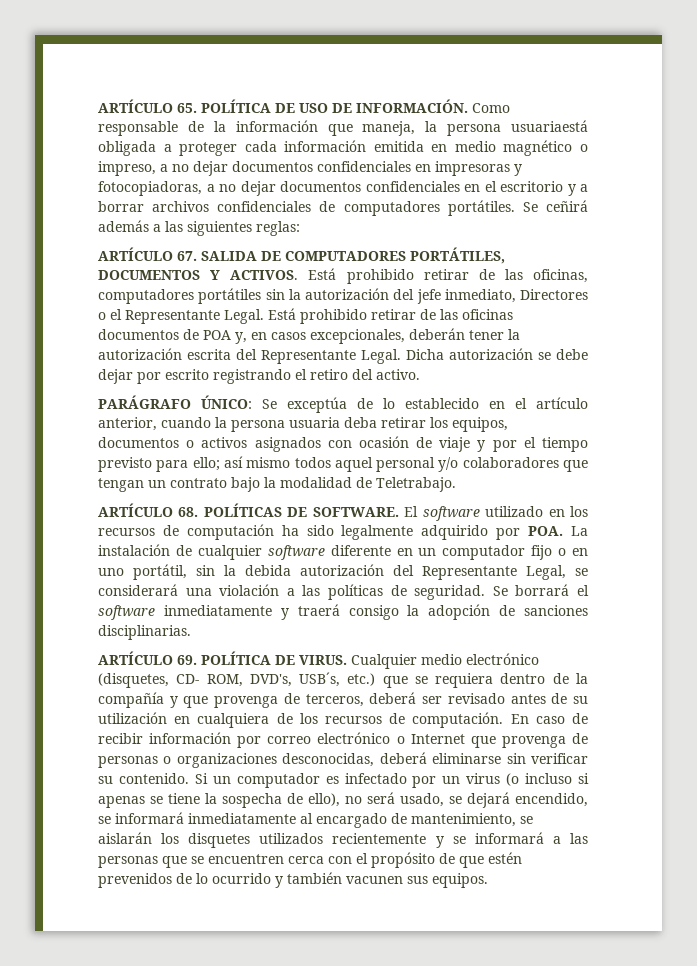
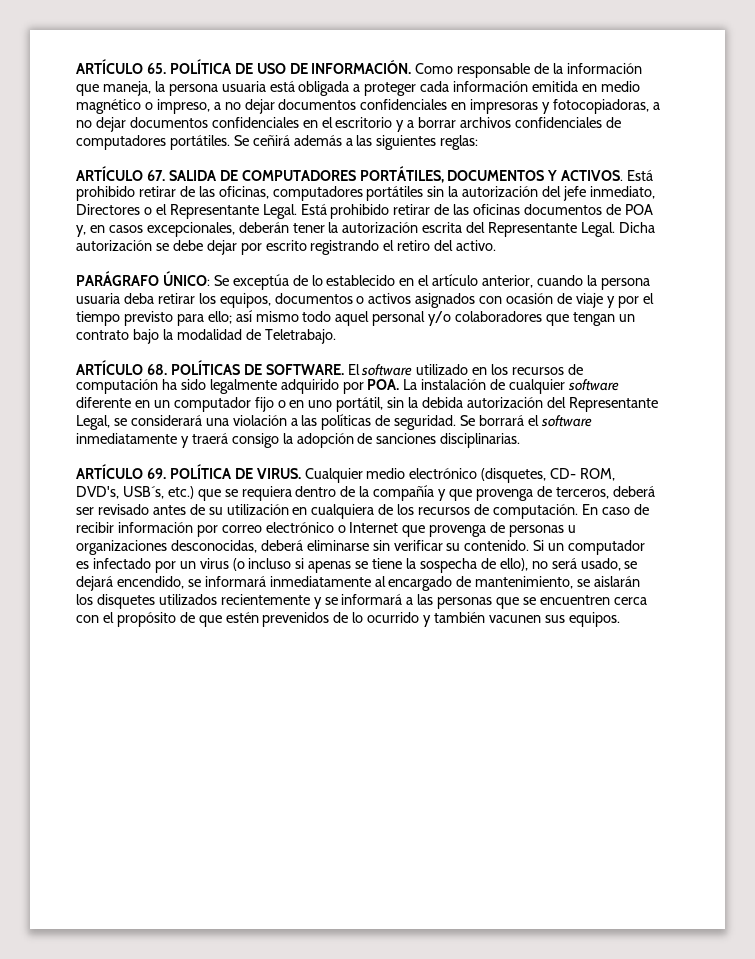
[511,120,588,132] usuariaestá -> [221,81,295,92] usuaria está
[294,457,331,468] todos -> [302,311,332,322] todo
[163,756,172,764] o -> [568,525,577,533] u

